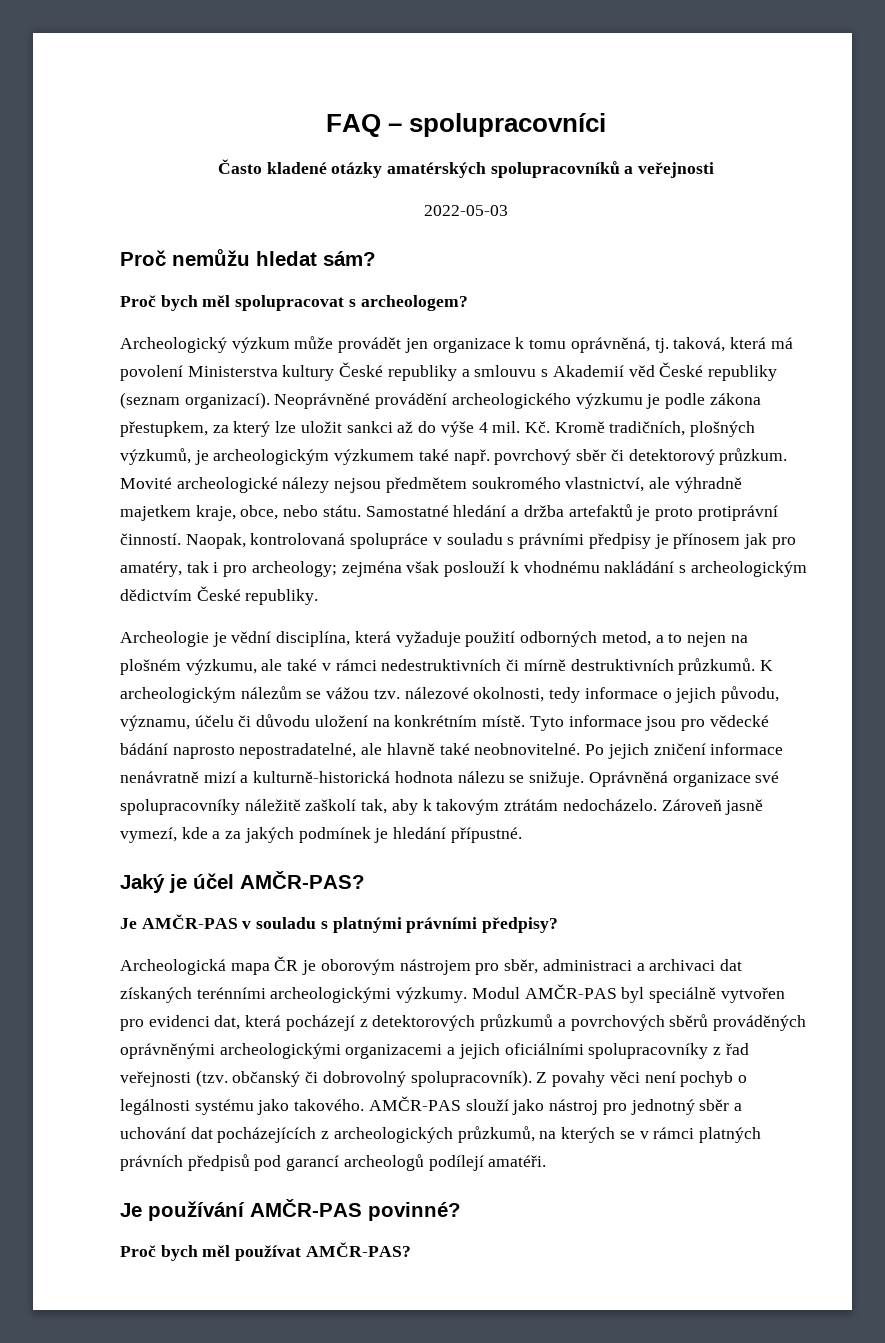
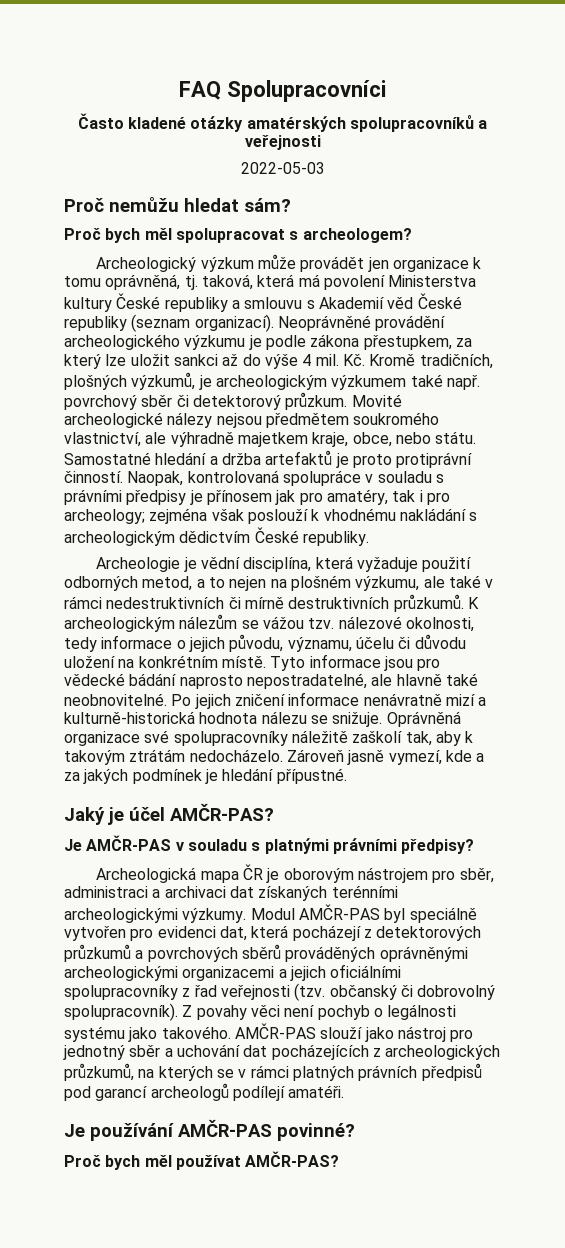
[388,113,607,137] – spolupracovníci -> [226,80,386,102] Spolupracovníci

